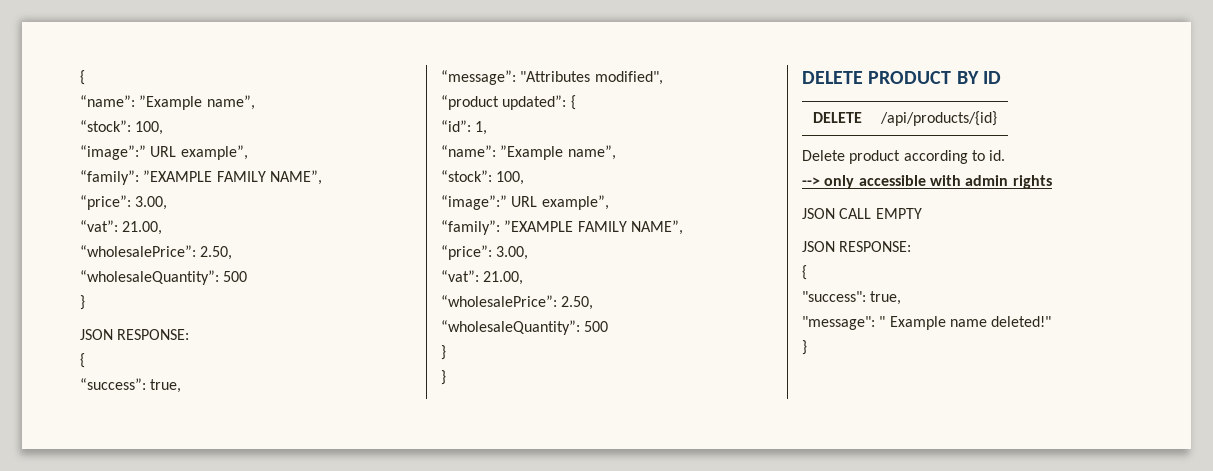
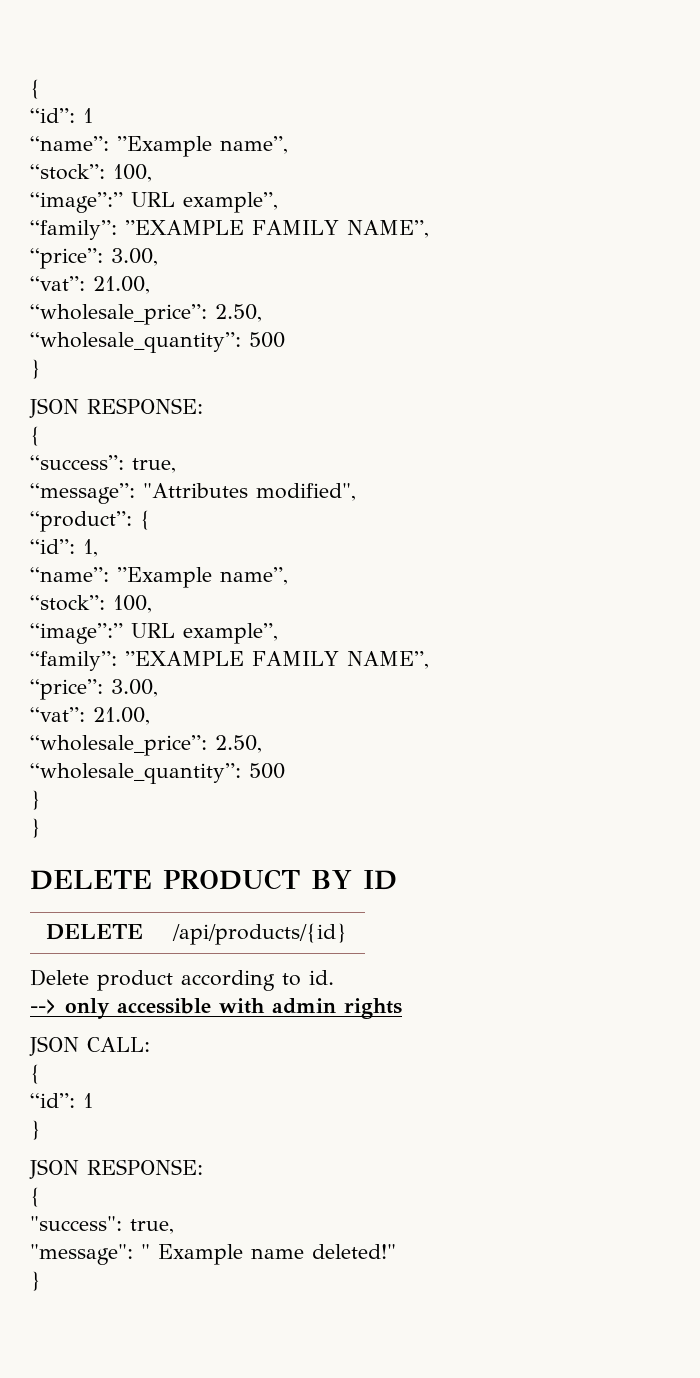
[80,70,85,85] { -> [30,79,41,99] [30,108,93,123] { // “id”: 1
[80,245,233,260] [80,270,219,285] “wholesalePrice”: 2.50, // “wholesaleQuantity”: -> [30,304,262,325] [30,332,241,353] “wholesale_price”: 2.50, // “wholesale_quantity”:
[441,95,567,110] “product updated”: -> [30,511,132,532] “product”:
[441,295,594,310] [441,320,580,335] “wholesalePrice”: 2.50, // “wholesaleQuantity”: -> [30,735,262,756] [30,763,241,784] “wholesale_price”: 2.50, // “wholesale_quantity”:
[839,208,922,219] CALL EMPTY -> [87,1037,150,1052] [30,1064,41,1084] [30,1093,93,1108] [30,1120,41,1140] CALL: // { // “id”: 1 // }

